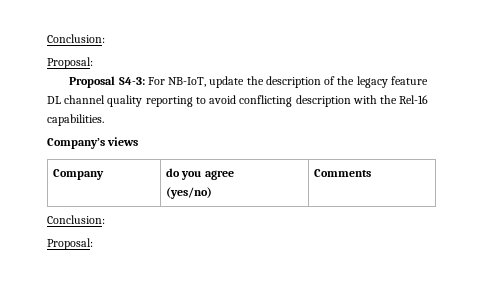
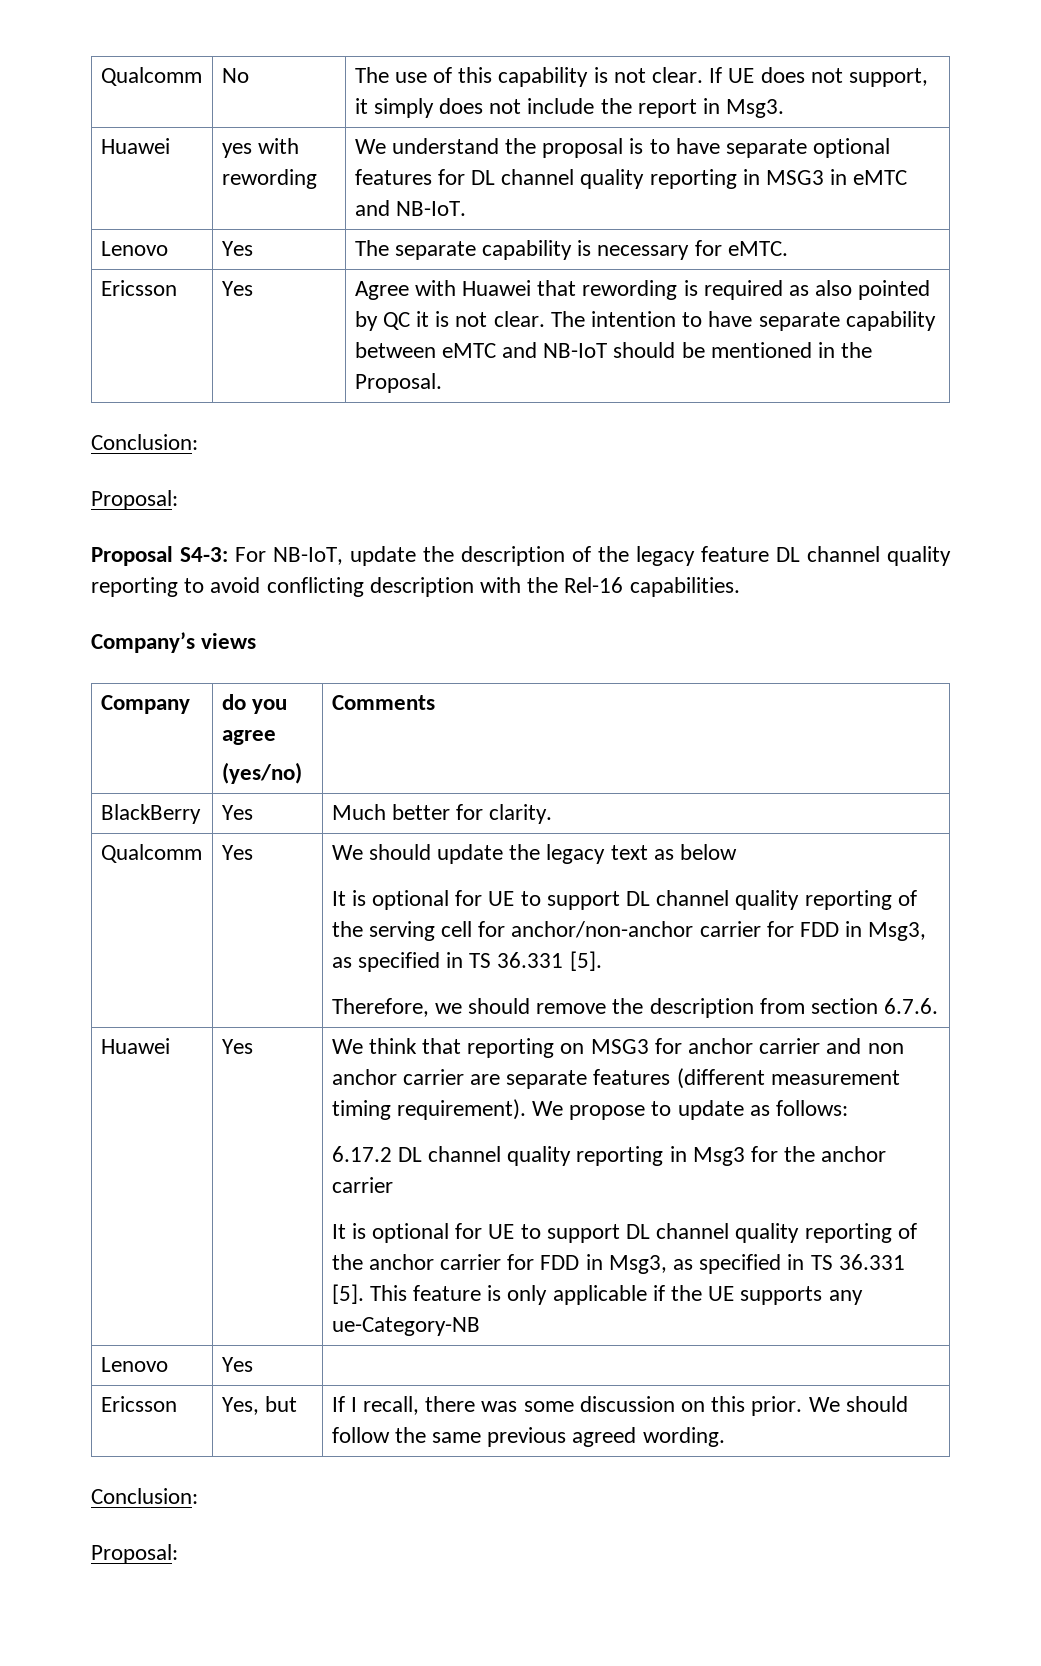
(47, 38) none -> [100,67,202,86] [221,68,249,83] [354,67,929,87] [354,98,785,118] [100,138,170,154] [221,138,299,158] [221,169,317,189] [354,138,891,158] [354,169,908,189] [354,200,466,216] [100,241,168,256] [221,241,253,256] [354,240,788,260] [100,280,177,296] [221,281,253,296] [354,280,931,300] [354,311,936,331] [354,342,873,358] [354,373,442,393] Qualcomm | No | The use of this capability is not clear. If UE does not support, it simply does not include the report in Msg3. // Huawei | yes with rewording | We understand the proposal is to have separate optional features for DL channel quality reporting in MSG3 in eMTC and NB-IoT. // Lenovo | Yes | The separate capability is necessary for eMTC. // Ericsson | Yes | Agree with Huawei that rewording is required as also pointed by QC it is not clear. The intention to have separate capability between eMTC and NB-IoT should be mentioned in the Proposal. //
(372, 173) none -> [100,804,201,824] [221,805,253,820] [331,804,553,824] [100,844,202,863] [221,845,253,860] [331,844,737,864] [331,890,917,910] [331,921,927,941] [331,951,602,972] [331,998,939,1018] [100,1038,170,1054] [221,1039,253,1054] [331,1038,904,1058] [331,1068,900,1089] [331,1099,848,1120] [331,1146,887,1166] [331,1177,393,1193] [331,1223,917,1243] [331,1254,905,1274] [331,1284,863,1305] [331,1317,480,1336] [100,1357,168,1372] [221,1357,253,1372] [100,1396,177,1412] [221,1396,297,1415] [331,1396,908,1416] [331,1427,725,1447] // BlackBerry | Yes | Much better for clarity. // Qualcomm | Yes | We should update the legacy text as below // It is optional for UE to support DL channel quality reporting of the serving cell for anchor/non-anchor carrier for FDD in Msg3, as specified in TS 36.331 [5]. // Therefore, we should remove the description from section 6.7.6. // Huawei | Yes | We think that reporting on MSG3 for anchor carrier and non anchor carrier are separate features (different measurement timing requirement). We propose to update as follows: // 6.17.2 DL channel quality reporting in Msg3 for the anchor carrier // It is optional for UE to support DL channel quality reporting of the anchor carrier for FDD in Msg3, as specified in TS 36.331 [5]. This feature is only applicable if the UE supports any ue-Category-NB // Lenovo | Yes | // Ericsson | Yes, but | If I recall, there was some discussion on this prior. We should follow the same previous agreed wording.

